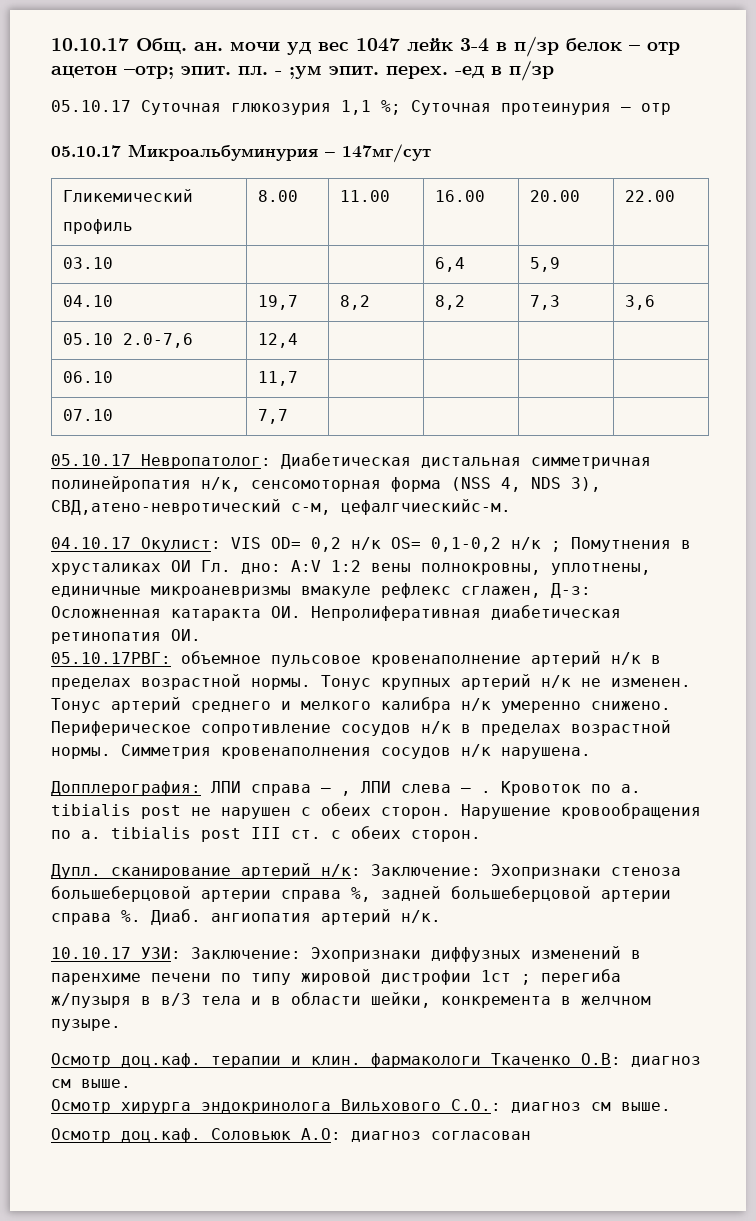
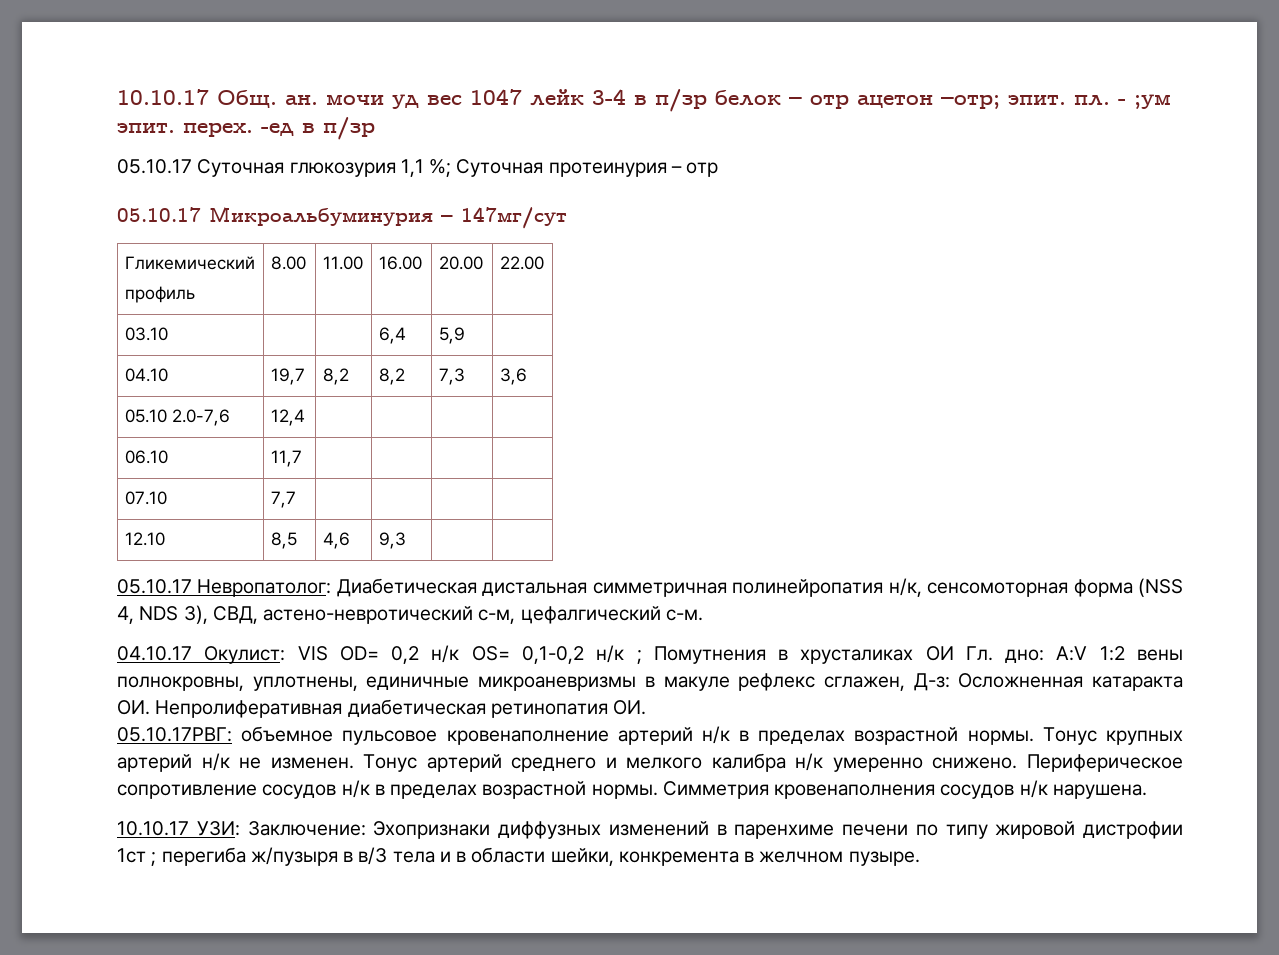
(289, 416) none -> [124,532,165,546] [270,532,297,549] [322,532,350,549] [378,532,406,549] // 12.10 | 8,5 | 4,6 | 9,3 | |
[51,499,511,515] СВД,атено-невротический с-м, цефалгчиескийс-м. -> [212,606,703,624] СВД, астено-невротический с-м, цефалгический с-м.
[301,586,371,598] вмакуле -> [644,676,730,691] в макуле
[51,781,641,796] [51,803,701,819] [51,826,481,842] [51,863,681,879] [51,886,671,902] [51,909,441,925] // Допплерография: ЛПИ справа – , ЛПИ слева – . Кровоток по а. tibialis роst не нарушен с обеих сторон. Нарушение кровообращения по а. tibialis роst III ст. с обеих сторон. // Дупл. сканирование артерий н/к: Заключение: Эхопризнаки стеноза большеберцовой артерии справа %, задней большеберцовой артерии справа %. Диаб. ангиопатия артерий н/к. -> (1147, 791) none
[51,1053,701,1068] [51,1079,131,1088] [51,1099,671,1114] [51,1128,531,1143] // Осмотр доц.каф. терапии и клин. фармакологи Ткаченко О.В: диагноз см выше. // Осмотр хирурга эндокринолога Вильхового С.О.: диагноз см выше. // Осмотр доц.каф. Соловьюк А.О: диагноз согласован -> (920, 858) none

